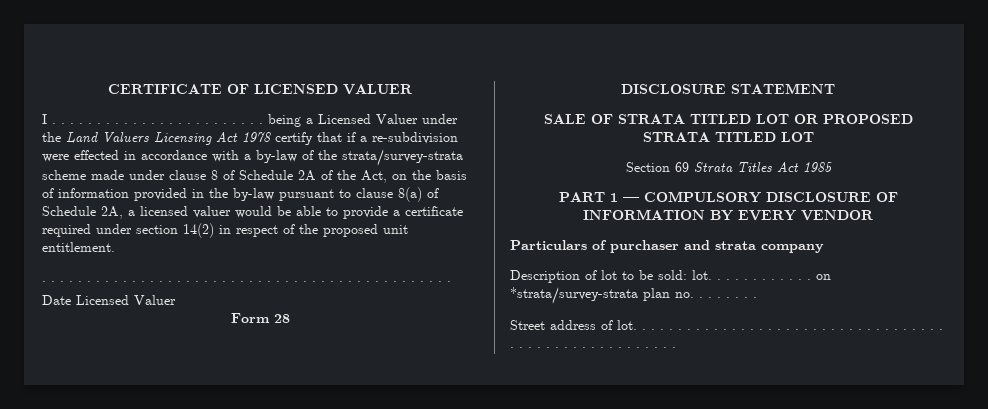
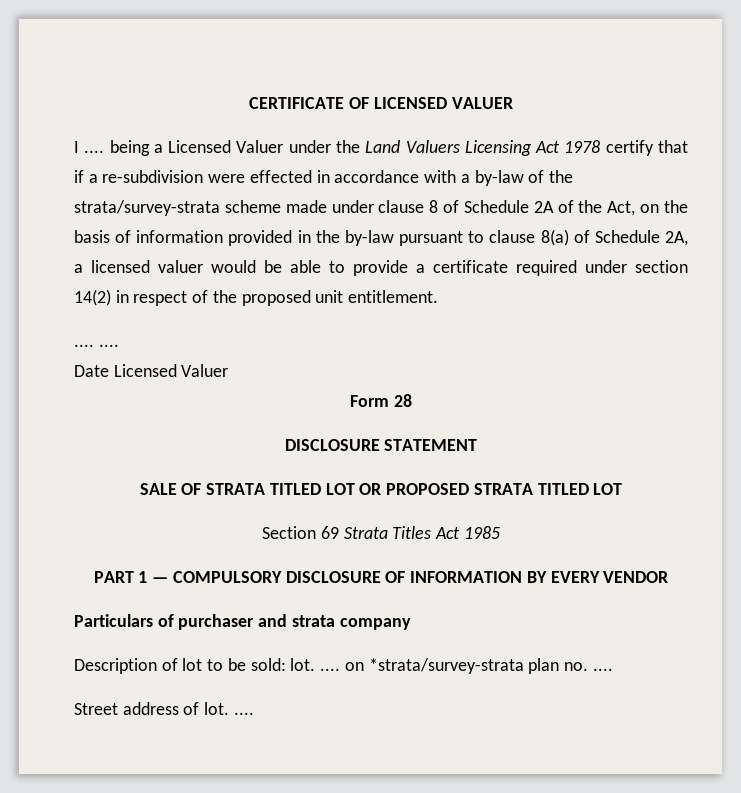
[52,123,263,124] . . . . . . . . . . . . . . . . . . . . . . . . -> [84,150,105,153] ....
[42,281,451,282] . . . . . . . . . . . . . . . . . . . . . . . . . . . . . . . . . . . . . . . . . . . . . . -> [74,344,119,347] .... ....
[717,274,831,280] [510,287,757,304] [510,320,943,330] [510,347,676,348] . . . . . . . . . . . on *strata/survey-strata plan no. . . . . . . . // Street address of lot. . . . . . . . . . . . . . . . . . . . . . . . . . . . . . . . . . . . . . . . . . . . . . . . . . . . . . -> [320,658,613,674] [74,702,254,715] .... on *strata/survey-strata plan no. .... // Street address of lot. ....

